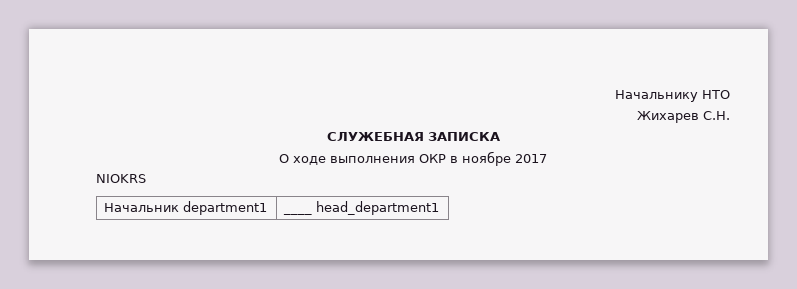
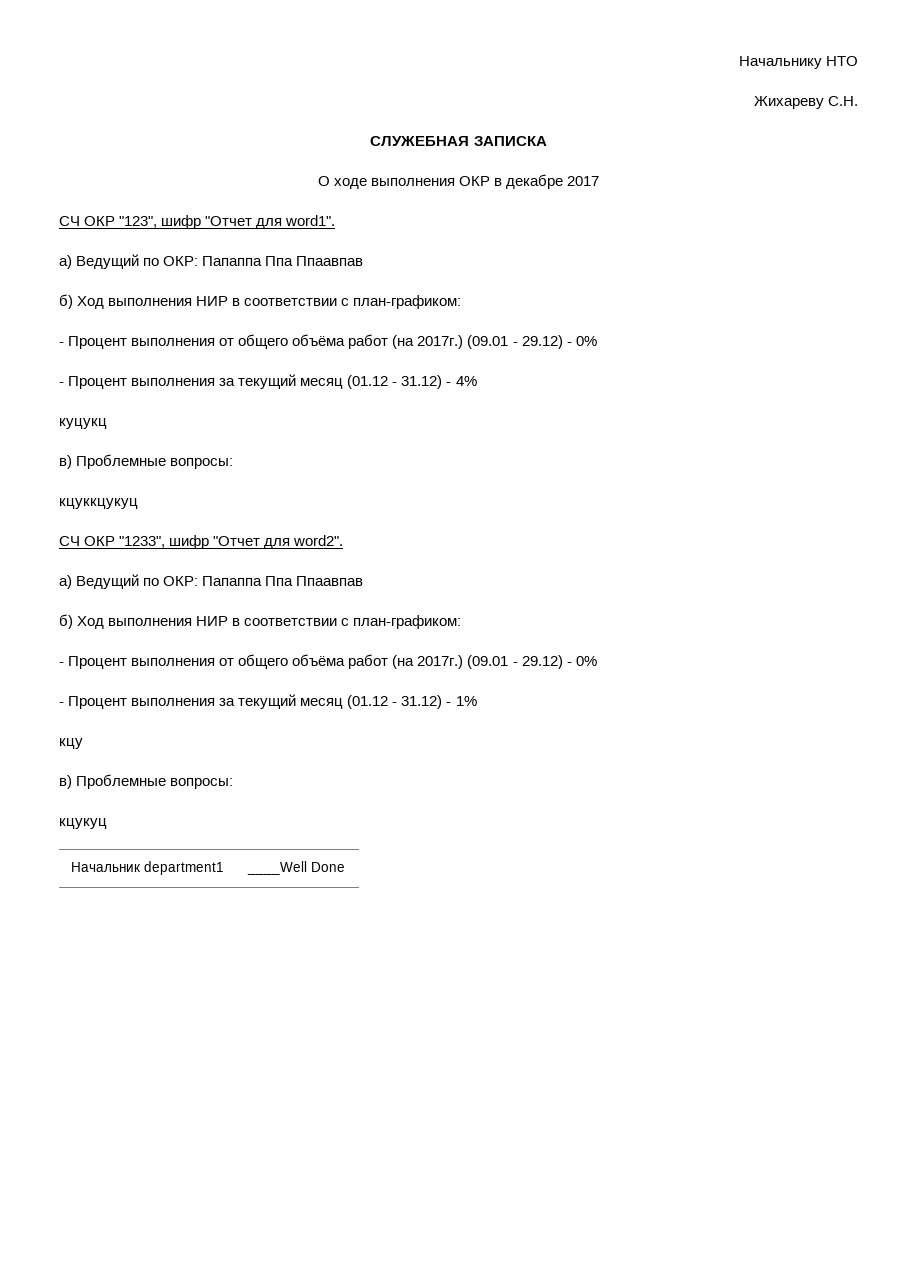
[637,111,699,123] Жихарев -> [753,96,824,109] Жихареву
[462,151,511,166] ноябре -> [506,174,564,189] декабре
[96,174,146,183] NIOKRS -> [59,215,336,229] [59,254,364,269] [59,294,462,309] [59,334,597,349] [59,374,477,389] [59,418,107,429] [59,454,234,469] [59,498,138,509] [59,535,344,549] [59,574,364,589] [59,614,462,629] [59,654,597,669] [59,694,477,709] [59,738,83,749] [59,774,234,789] [59,818,107,829] СЧ ОКР "123", шифр "Отчет для word1". // а) Ведущий по ОКР: Папаппа Ппа Ппаавпав // б) Ход выполнения НИР в соответствии с план-графиком: // - Процент выполнения от общего объёма работ (на 2017г.) (09.01 - 29.12) - 0% // - Процент выполнения за текущий месяц (01.12 - 31.12) - 4% // куцукц // в) Проблемные вопросы: // кцуккцукуц // СЧ ОКР "1233", шифр "Отчет для word2". // а) Ведущий по ОКР: Папаппа Ппа Ппаавпав // б) Ход выполнения НИР в соответствии с план-графиком: // - Процент выполнения от общего объёма работ (на 2017г.) (09.01 - 29.12) - 0% // - Процент выполнения за текущий месяц (01.12 - 31.12) - 1% // кцу // в) Проблемные вопросы: // кцукуц
[282,201,439,215] ____ head_department1 -> [246,861,345,875] ____Well Done

